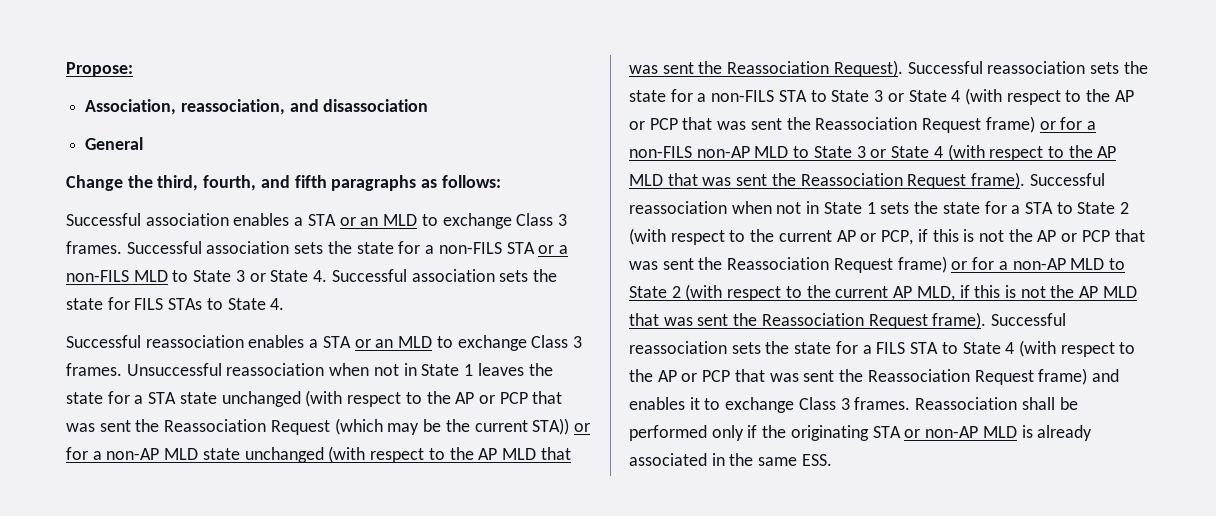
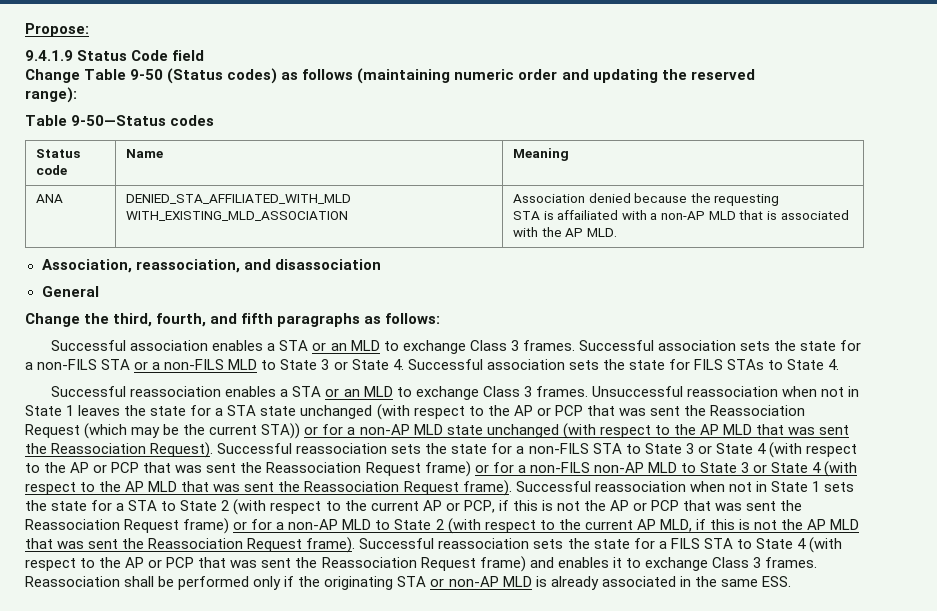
(133, 69) none -> [25,50,205,61] [25,68,755,84] [25,87,77,103] [25,115,215,126] [35,149,80,158] [35,165,67,175] [125,149,163,158] [512,148,569,161] [35,194,63,203] [125,194,351,204] [125,211,348,221] [512,193,780,206] [512,210,849,220] [512,227,617,237] // 9.4.1.9 Status Code field // Change Table 9-50 (Status codes) as follows (maintaining numeric order and updating the reserved // range): // Table 9-50—Status codes // Status code | Name | Meaning // ANA | DENIED_STA_AFFILIATED_WITH_MLD WITH_EXISTING_MLD_ASSOCIATION | Association denied because the requesting // STA is affailiated with a non-AP MLD that is associated with the AP MLD.

